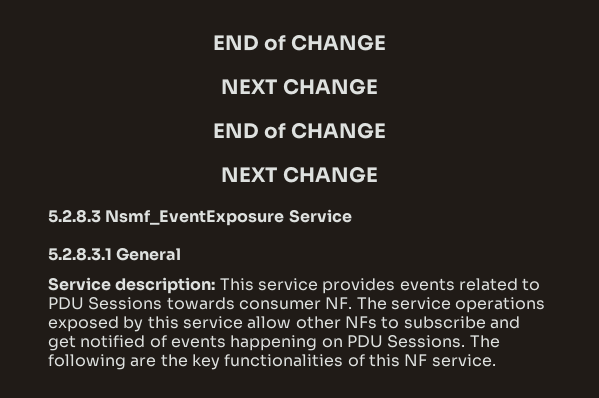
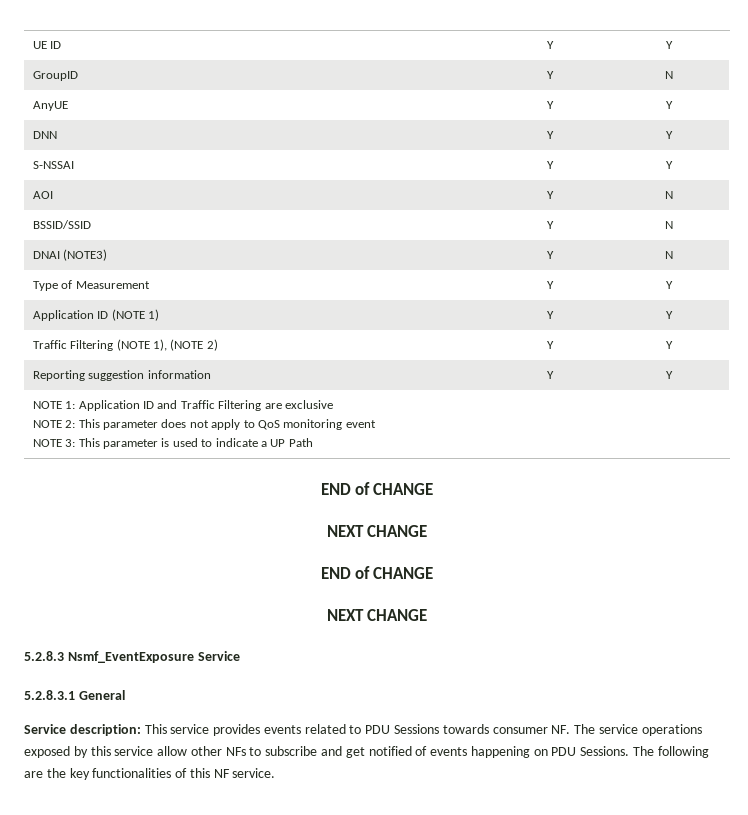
(212, 43) none -> [32,41,62,49] [546,41,554,49] [666,41,673,49] [32,71,78,81] [546,71,554,79] [665,71,673,79] [32,101,68,111] [546,101,554,109] [666,101,673,109] [32,131,57,139] [546,131,554,139] [666,131,673,139] [32,161,74,169] [546,161,554,169] [666,161,673,169] [32,191,53,199] [546,191,554,199] [665,191,673,199] [32,220,91,229] [546,221,554,229] [665,221,673,229] [32,249,108,261] [546,251,554,259] [665,251,673,259] [32,280,150,291] [546,281,554,289] [666,281,673,289] [32,309,160,321] [546,311,554,319] [666,311,673,319] [32,339,218,351] [546,341,554,349] [666,341,673,349] [32,370,211,381] [546,371,554,379] [666,371,673,379] [32,400,333,411] [32,419,376,430] [32,438,313,449] UE ID | Y | Y // GroupID | Y | N // AnyUE | Y | Y // DNN | Y | Y // S-NSSAI | Y | Y // AOI | Y | N // BSSID/SSID | Y | N // DNAI (NOTE3) | Y | N // Type of Measurement | Y | Y // Application ID (NOTE 1) | Y | Y // Traffic Filtering (NOTE 1), (NOTE 2) | Y | Y // Reporting suggestion information | Y | Y // NOTE 1: Application ID and Traffic Filtering are exclusive // NOTE 2: This parameter does not apply to QoS monitoring event // NOTE 3: This parameter is used to indicate a UP Path //

